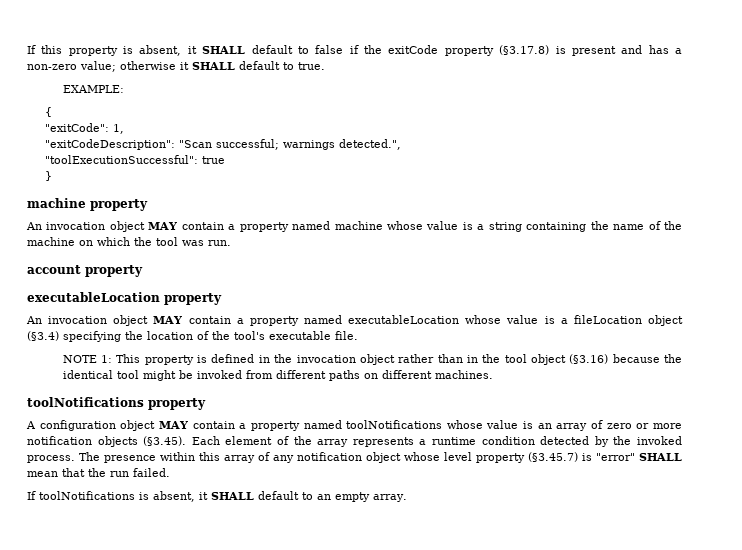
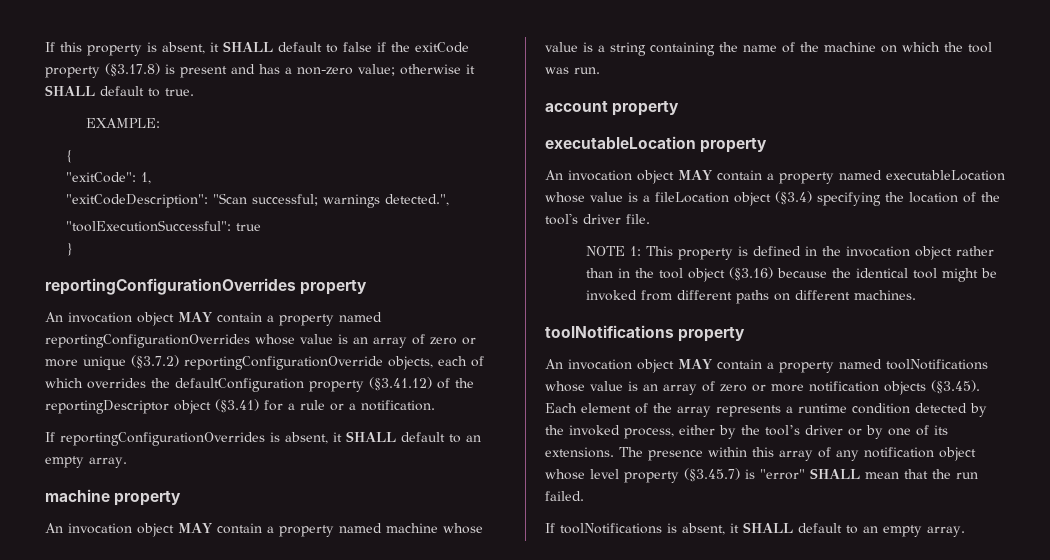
(52, 176) none -> [45,278,368,295] [45,312,382,326] [45,334,476,348] [45,355,484,370] [45,377,474,392] [45,399,435,414] [45,431,481,446] [45,456,127,468] // reportingConfigurationOverrides property // An invocation object MAY contain a property named reportingConfigurationOverrides whose value is an array of zero or more unique (§3.7.2) reportingConfigurationOverride objects, each of which overrides the defaultConfiguration property (§3.41.12) of the reportingDescriptor object (§3.41) for a rule or a notification. // If reportingConfigurationOverrides is absent, it SHALL default to an empty array.
[269,331,331,340] executable -> [583,214,621,224] driver
[26,420,116,431] A configuration -> [545,359,632,370] An invocation
[27,455,75,463] process. -> [624,425,948,439] [545,447,614,458] process, either by the tool’s driver or by one of its extensions.

